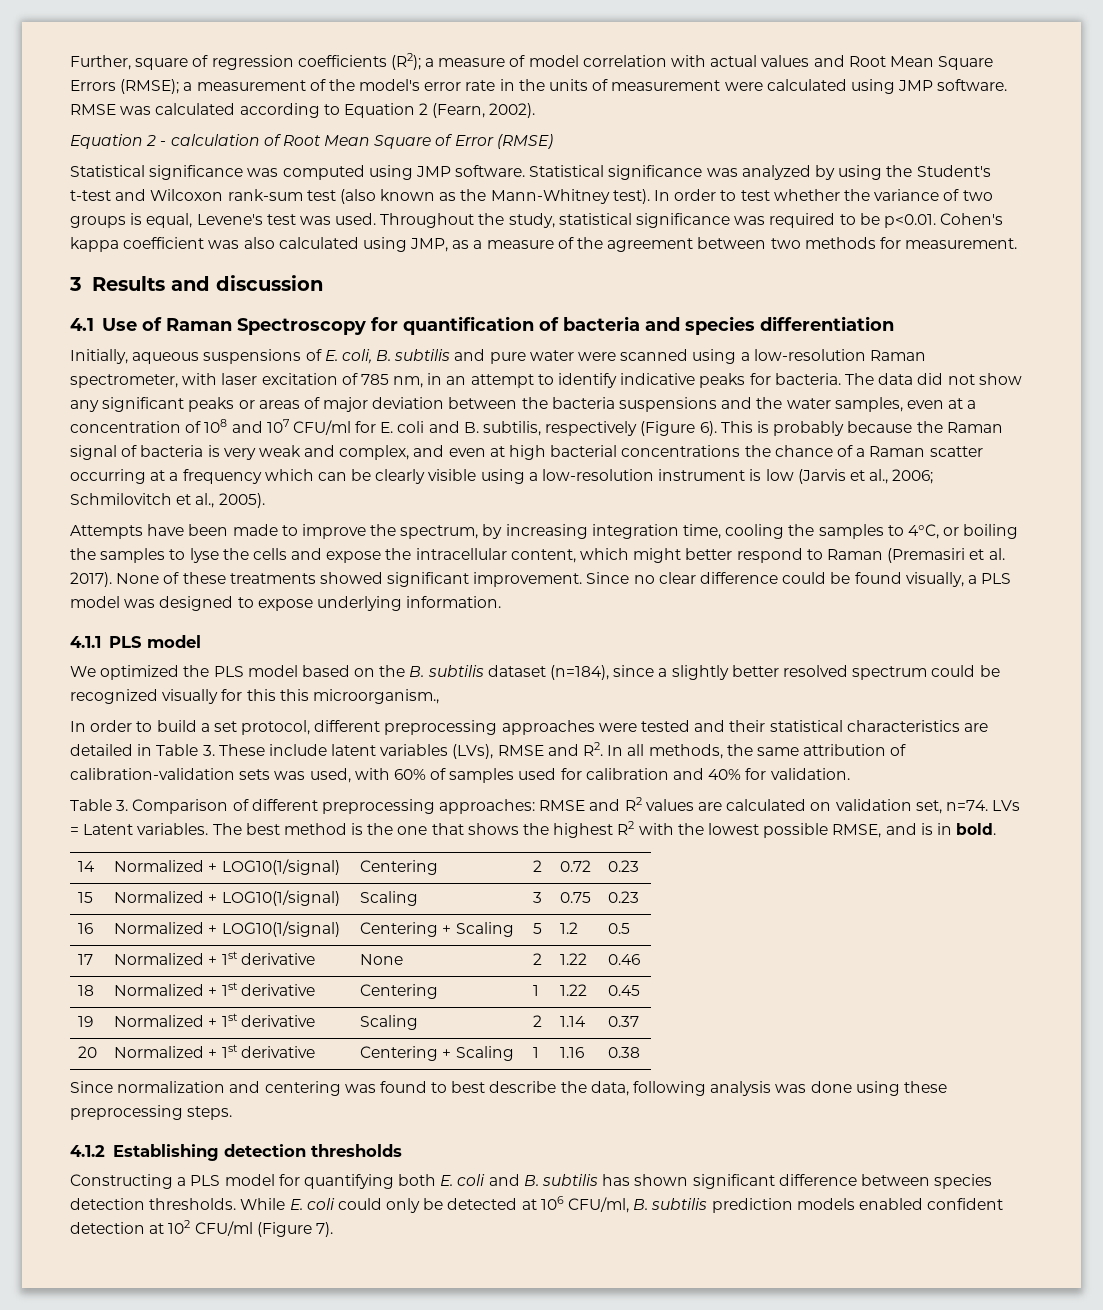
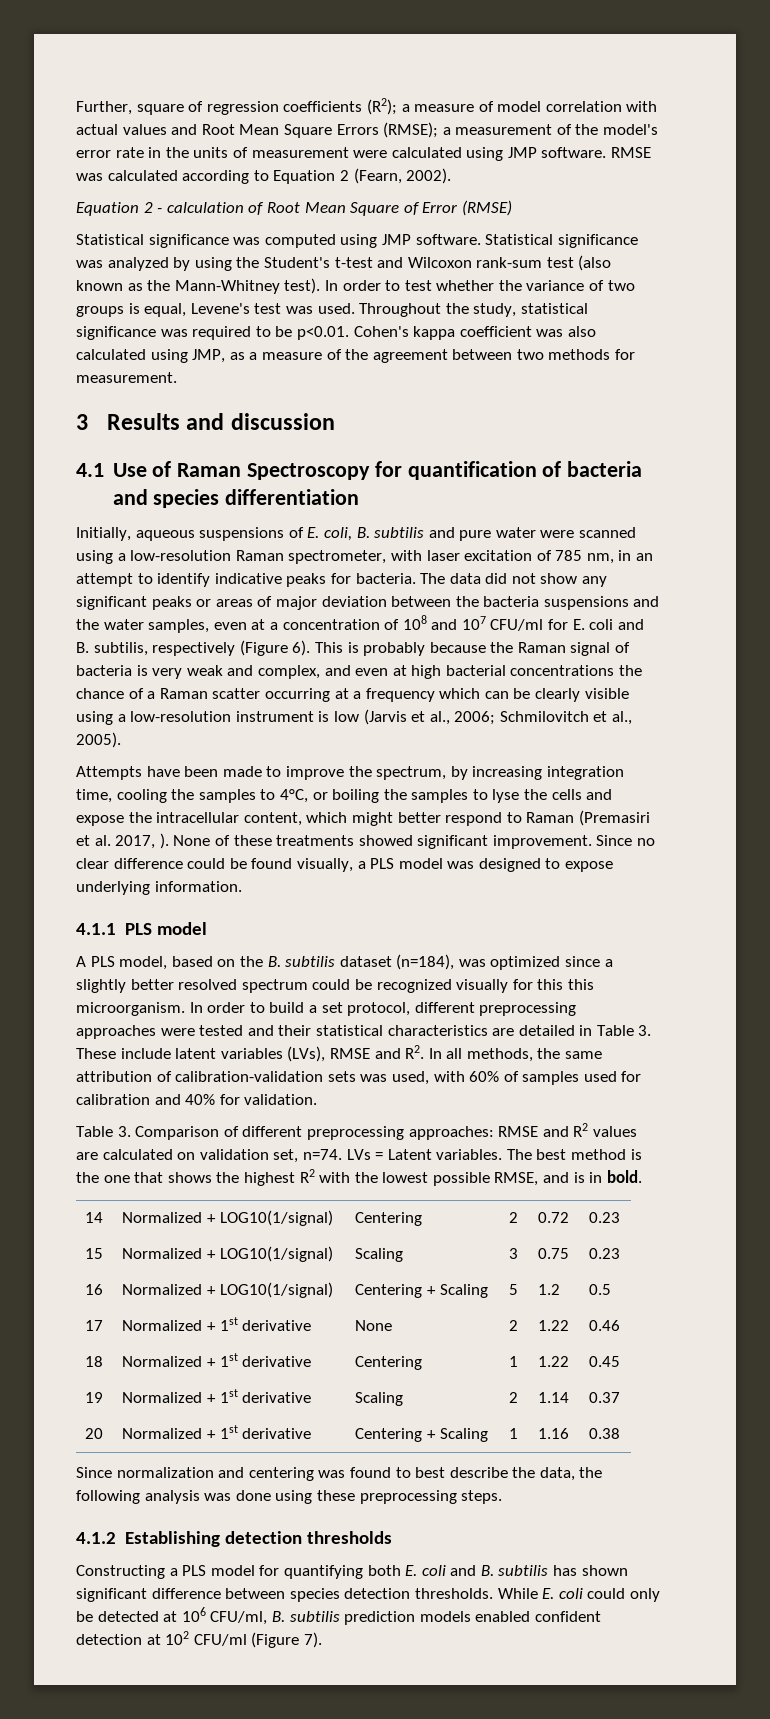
[70,572,112,587] 2017). -> [115,833,169,849] 2017, ).
[70,665,298,680] We optimized the PLS model -> [76,956,168,970] A PLS model,
(610, 672) none -> [458,956,561,970] was optimized
[312,689,439,704] microorganism., // -> [76,1002,185,1016] microorganism.
(629, 1088) none -> [579,1467,603,1478] the

